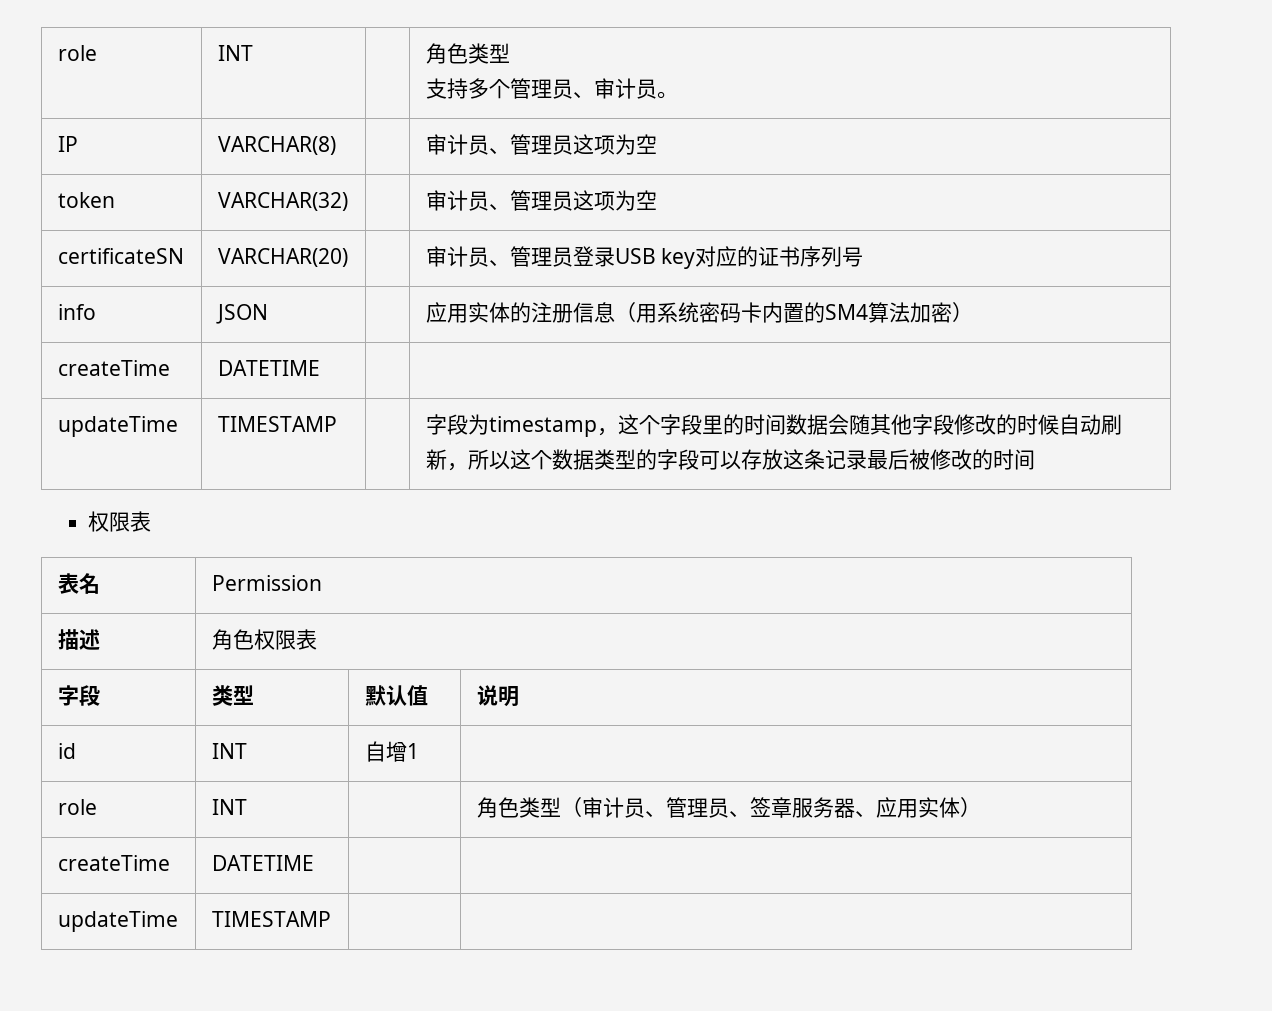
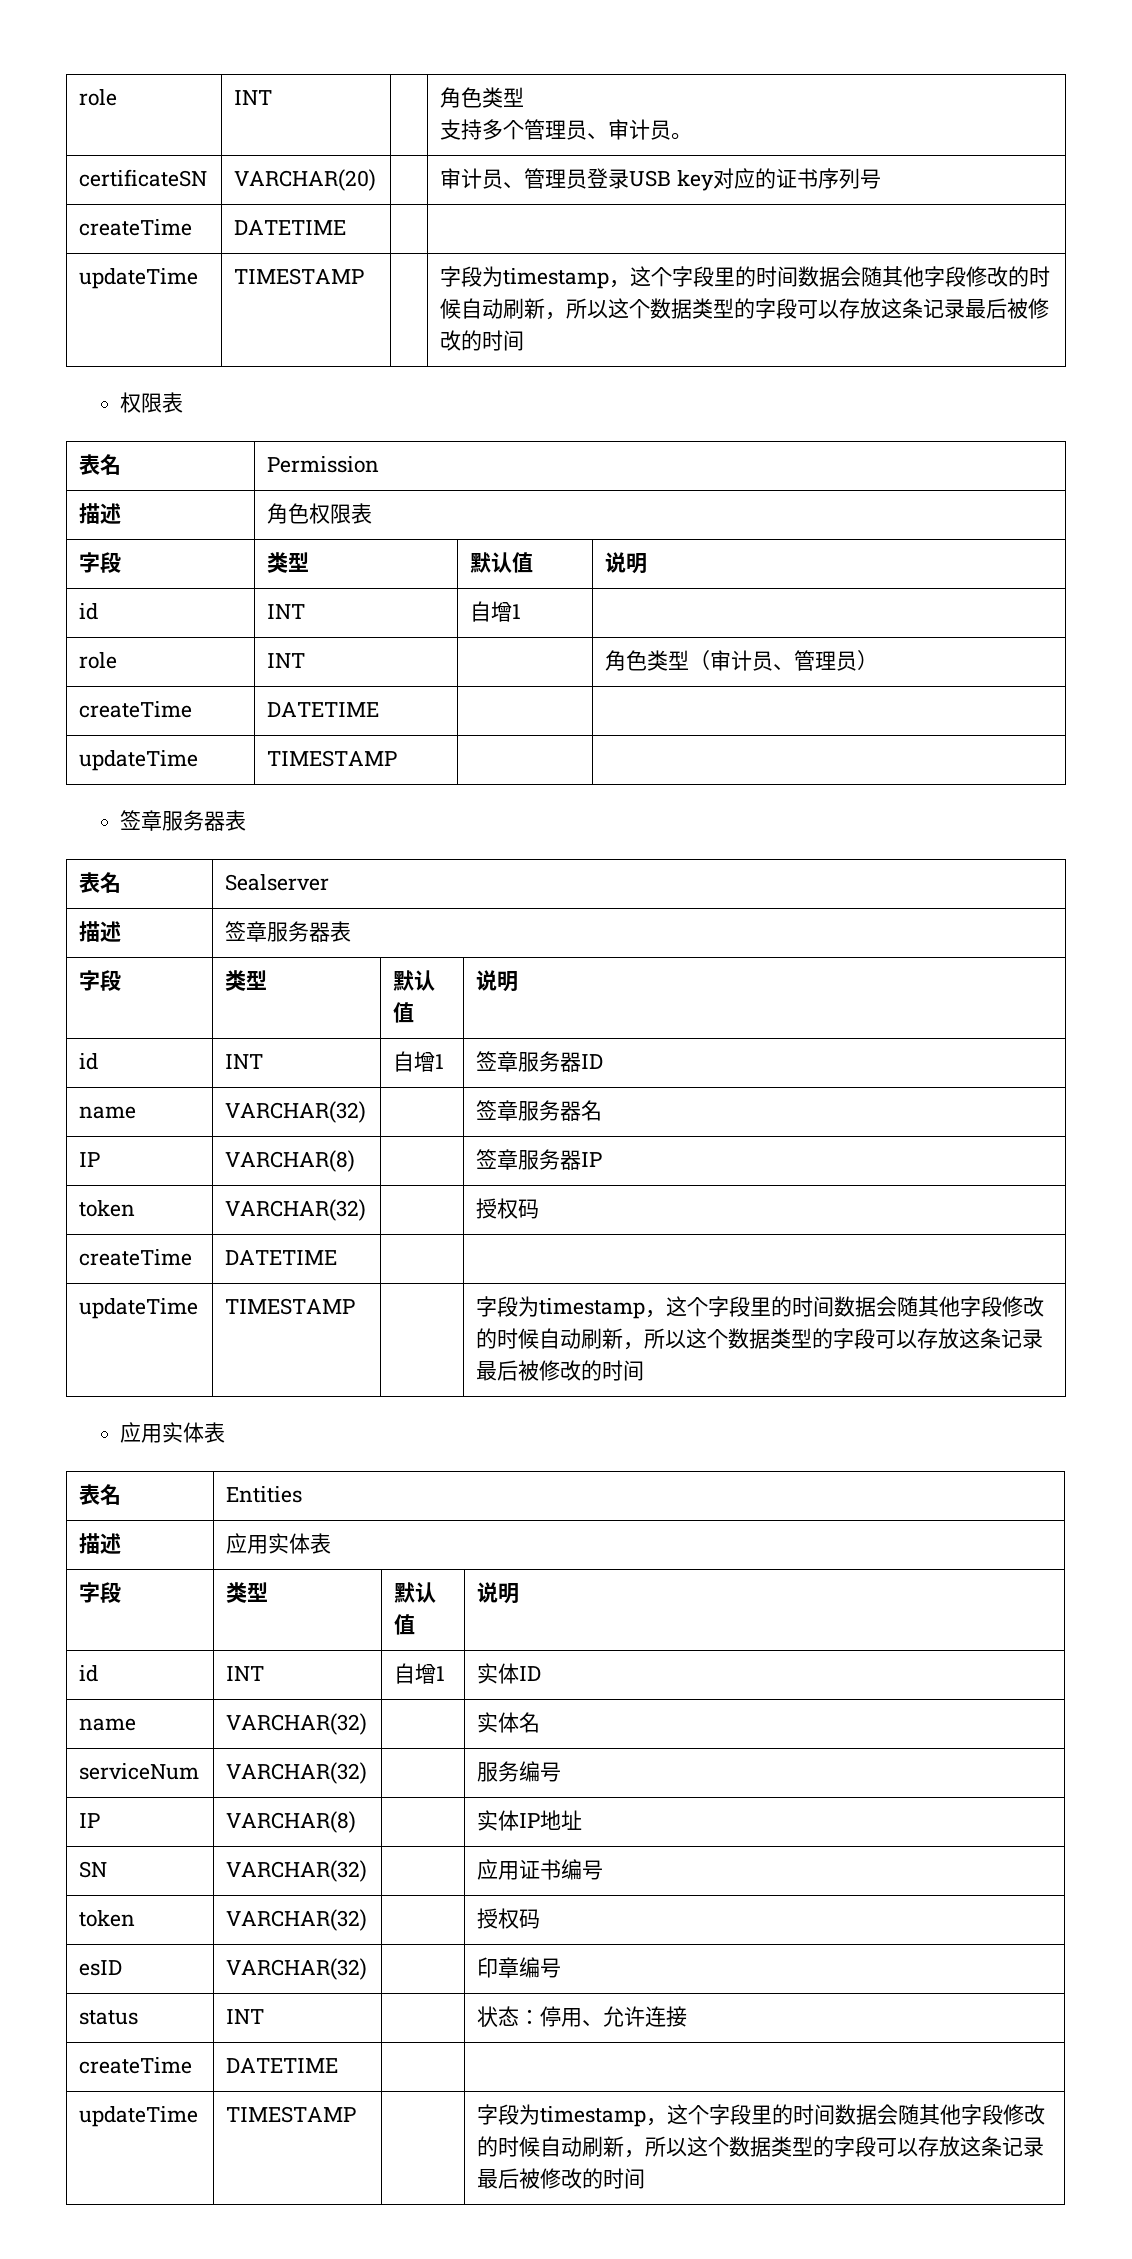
[57,136,78,152] [217,136,336,155] [425,134,657,155] [57,192,115,208] [217,192,348,211] [425,190,657,211] // IP | VARCHAR(8) | | 审计员、管理员这项为空 // token | VARCHAR(32) | | 审计员、管理员这项为空 -> (693, 136) none
[57,304,96,320] [215,304,268,324] [425,302,973,323] // info | JSON | | 应用实体的注册信息（用系统密码卡内置的SM4算法加密） -> (881, 179) none
[728,797,981,818] [57,855,170,871] [211,855,314,871] [57,911,178,932] [211,911,331,927] 、签章服务器、应用实体） // createTime | DATETIME | | // updateTime | TIMESTAMP | | -> [857,650,879,670] [79,701,193,718] [267,702,380,717] [79,750,199,771] [267,750,398,767] [119,810,246,831] [79,872,122,893] [225,874,330,891] [79,921,122,942] [225,921,352,942] [79,970,122,991] [225,970,268,991] [393,970,436,991] [393,1002,415,1023] [476,970,519,992] [79,1053,99,1070] [225,1054,264,1069] [393,1051,445,1072] [476,1051,604,1072] [79,1106,137,1119] [225,1101,367,1123] [476,1100,603,1121] [79,1152,101,1167] [225,1150,356,1172] [476,1149,603,1170] [79,1200,136,1217] [225,1199,367,1221] [476,1198,540,1219] [79,1249,193,1266] [225,1250,338,1265] [79,1298,199,1319] [225,1298,356,1315] [476,1296,1045,1319] [476,1328,1044,1350] [476,1360,645,1381] [119,1422,225,1443] [79,1484,122,1505] [226,1486,303,1503] [79,1533,122,1554] [226,1533,332,1554] [79,1582,122,1603] [226,1582,269,1603] [394,1582,437,1603] [394,1614,416,1635] [477,1582,520,1604] [79,1665,99,1682] [226,1666,265,1681] [394,1663,446,1684] [477,1663,542,1684] [79,1718,137,1731] [226,1713,368,1735] [477,1712,541,1733] [79,1763,200,1780] [226,1762,368,1784] [477,1761,562,1782] [79,1813,101,1828] [226,1811,357,1833] [477,1810,583,1831] [79,1861,108,1878] [226,1860,368,1882] [477,1859,604,1880] [79,1910,136,1927] [226,1909,368,1931] [477,1908,541,1929] [79,1960,123,1976] [226,1958,368,1980] [477,1957,562,1978] [79,2010,139,2025] [226,2009,265,2024] [477,2006,688,2027] [79,2057,193,2074] [226,2058,339,2073] [79,2106,199,2127] [226,2106,357,2123] [477,2104,1046,2127] [477,2136,1045,2158] [477,2168,646,2189] ） // createTime | DATETIME | | // updateTime | TIMESTAMP | | // 签章服务器表 // 表名 | Sealserver // 描述 | 签章服务器表 // 字段 | 类型 | 默认值 | 说明 // id | INT | 自增1 | 签章服务器ID // name | VARCHAR(32) | | 签章服务器名 // IP | VARCHAR(8) | | 签章服务器IP // token | VARCHAR(32) | | 授权码 // createTime | DATETIME | | // updateTime | TIMESTAMP | | 字段为timestamp，这个字段里的时间数据会随其他字段修改的时候自动刷新，所以这个数据类型的字段可以存放这条记录最后被修改的时间 // 应用实体表 // 表名 | Entities // 描述 | 应用实体表 // 字段 | 类型 | 默认值 | 说明 // id | INT | 自增1 | 实体ID // name | VARCHAR(32) | | 实体名 // serviceNum | VARCHAR(32) | | 服务编号 // IP | VARCHAR(8) | | 实体IP地址 // SN | VARCHAR(32) | | 应用证书编号 // token | VARCHAR(32) | | 授权码 // esID | VARCHAR(32) | | 印章编号 // status | INT | | 状态：停用、允许连接 // createTime | DATETIME | | // updateTime | TIMESTAMP | | 字段为timestamp，这个字段里的时间数据会随其他字段修改的时候自动刷新，所以这个数据类型的字段可以存放这条记录最后被修改的时间

